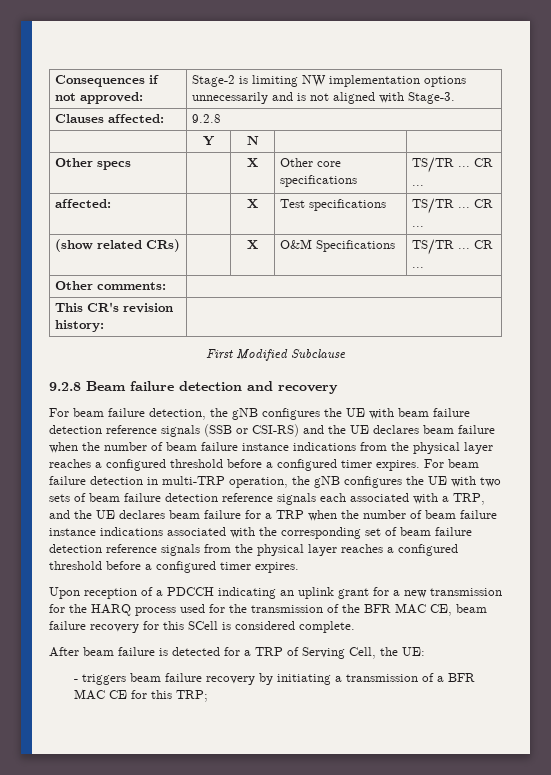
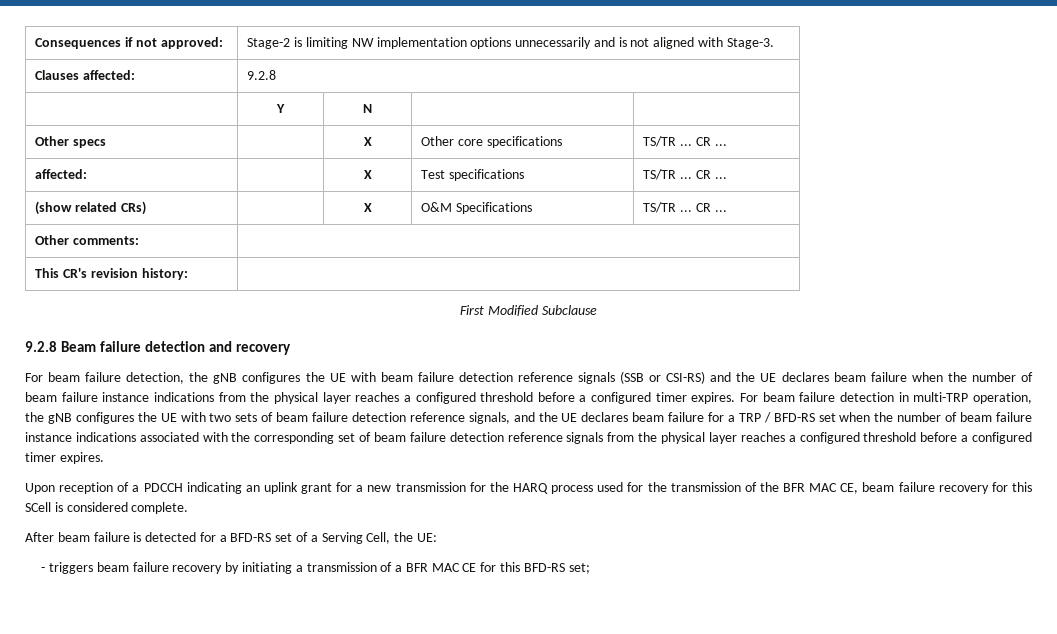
[277,493,485,505] signals each associated with a TRP, -> [468,412,510,424] signals,
(304, 514) none -> [763,412,836,423] / BFD-RS set
[255,647,299,656] TRP of -> [230,532,318,542] BFD-RS set of a
[176,690,209,702] TRP; -> [523,563,590,574] BFD-RS set;

